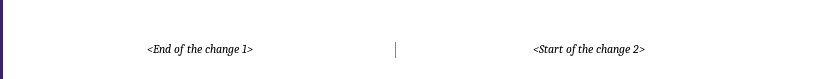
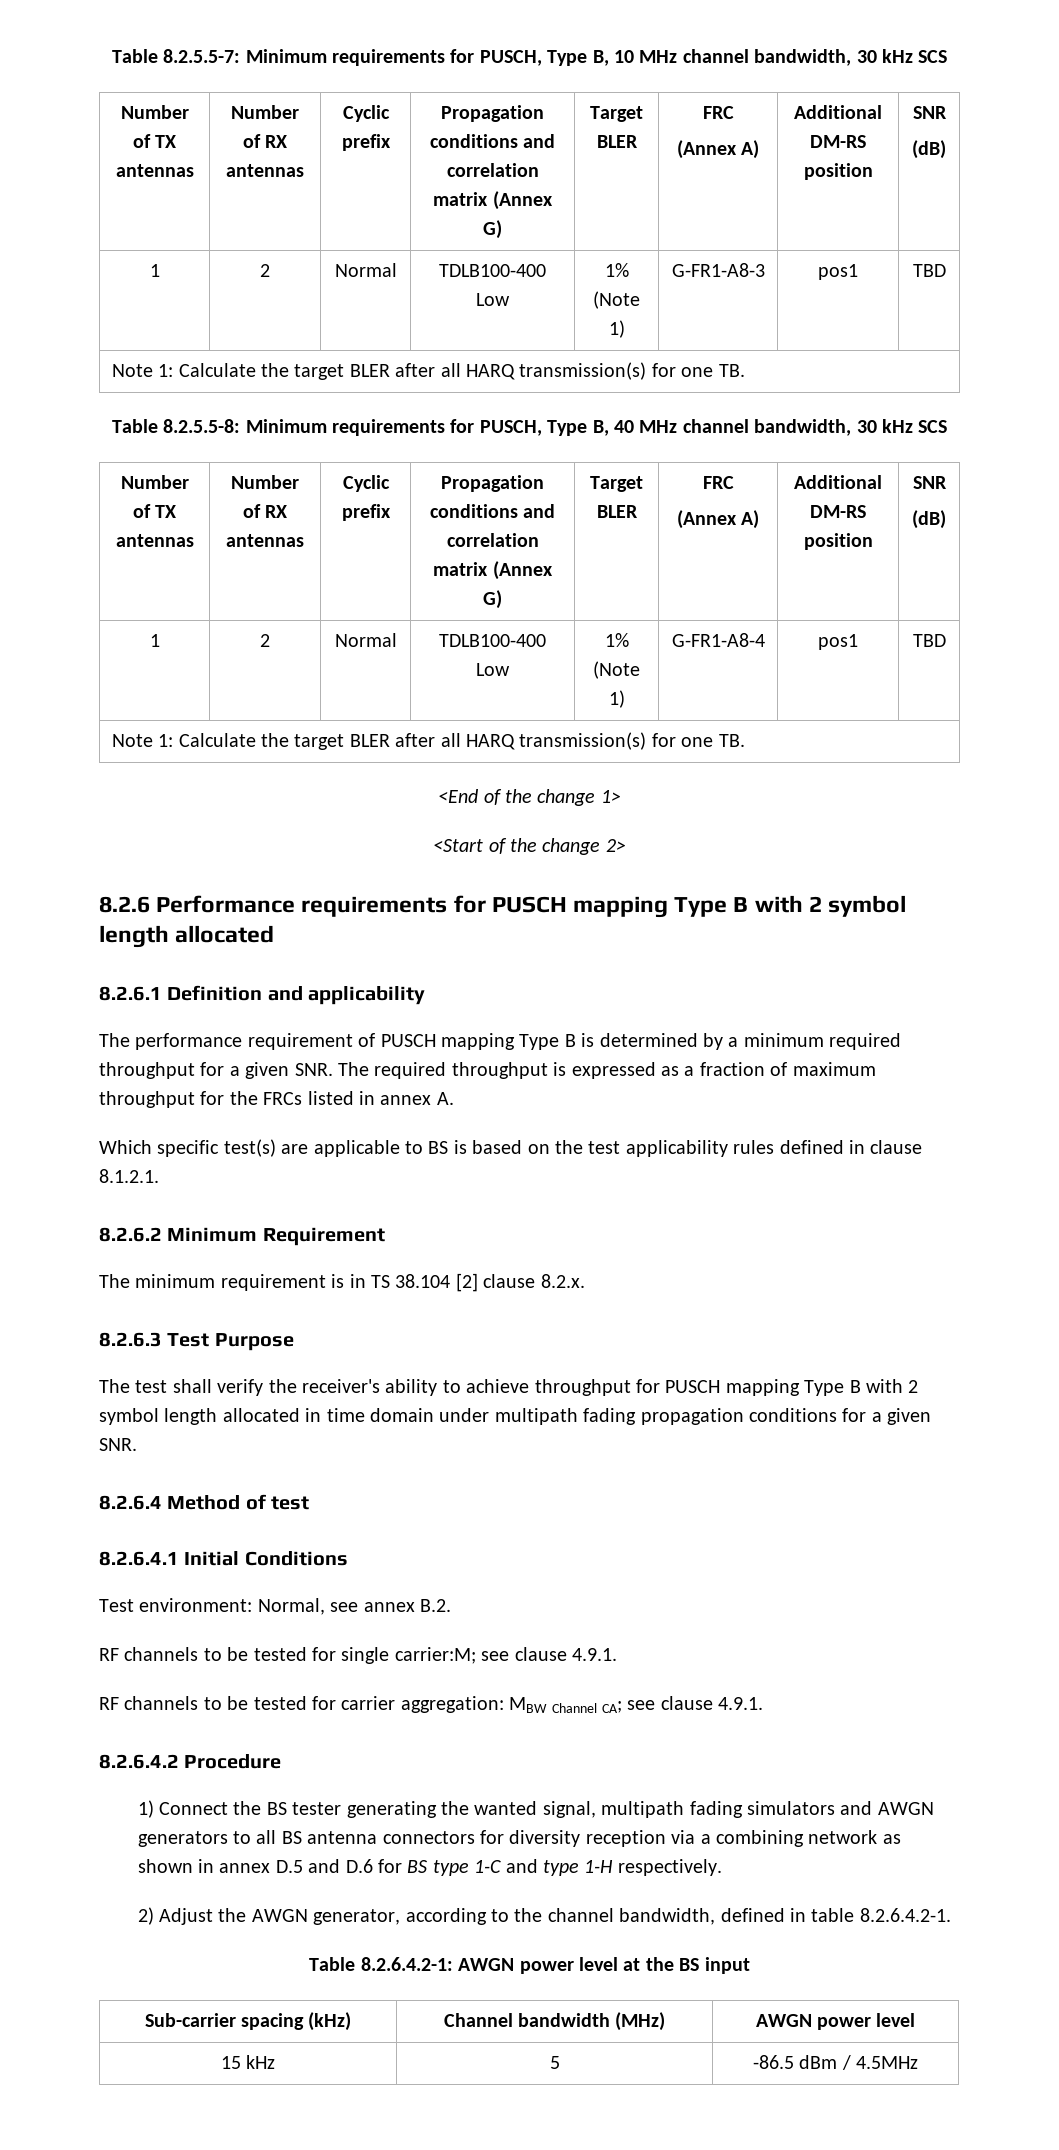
(147, 48) none -> [111,49,948,66] [120,105,189,119] [132,134,177,148] [115,164,194,177] [231,105,299,119] [242,134,288,148] [226,164,304,177] [342,105,390,122] [341,134,391,151] [441,105,544,122] [429,134,556,148] [446,163,539,177] [433,191,553,210] [483,220,503,239] [590,106,643,122] [596,135,638,148] [702,106,734,119] [676,140,760,159] [794,105,882,119] [810,135,866,148] [803,163,873,180] [912,106,947,119] [912,140,946,159] [149,264,160,277] [260,264,270,277] [334,263,397,277] [439,264,546,277] [476,293,511,306] [604,263,629,277] [593,291,640,309] [608,320,625,338] [671,263,765,277] [818,264,858,280] [912,264,946,277] [111,362,745,380] [111,419,948,436] [120,475,189,489] [132,504,177,518] [115,534,194,547] [231,475,299,489] [242,504,288,518] [226,534,304,547] [342,475,390,492] [341,504,391,521] [441,475,544,492] [429,504,556,518] [446,533,539,547] [433,561,553,580] [483,590,503,609] [590,476,643,492] [596,505,638,518] [702,476,734,489] [676,510,760,529] [794,475,882,489] [810,505,866,518] [803,533,873,550] [912,476,947,489] [912,510,946,529] [149,634,160,647] [260,634,270,647] [334,633,397,647] [439,634,546,647] [476,663,511,676] [604,633,629,647] [593,661,640,679] [608,690,625,708] [671,633,765,647] [818,634,858,650] [912,634,946,647] [111,732,745,750] Table 8.2.5.5-7: Minimum requirements for PUSCH, Type B, 10 MHz channel bandwidth, 30 kHz SCS // Number of TX antennas | Number of RX antennas | Cyclic prefix | Propagation conditions and correlation matrix (Annex G) | Target BLER | FRC // (Annex A) | Additional DM-RS position | SNR // (dB) // 1 | 2 | Normal | TDLB100-400 Low | 1% (Note 1) | G-FR1-A8-3 | pos1 | TBD // Note 1: Calculate the target BLER after all HARQ transmission(s) for one TB. // Table 8.2.5.5-8: Minimum requirements for PUSCH, Type B, 40 MHz channel bandwidth, 30 kHz SCS // Number of TX antennas | Number of RX antennas | Cyclic prefix | Propagation conditions and correlation matrix (Annex G) | Target BLER | FRC // (Annex A) | Additional DM-RS position | SNR // (dB) // 1 | 2 | Normal | TDLB100-400 Low | 1% (Note 1) | G-FR1-A8-4 | pos1 | TBD // Note 1: Calculate the target BLER after all HARQ transmission(s) for one TB. //
(646, 49) none -> [99,895,907,918] [99,925,275,948] [99,985,426,1005] [99,1033,902,1050] [99,1062,876,1079] [99,1091,454,1108] [99,1139,923,1157] [99,1169,159,1183] [99,1227,385,1246] [99,1273,585,1292] [99,1332,294,1351] [99,1379,919,1396] [99,1408,932,1425] [99,1438,137,1451] [99,1494,310,1510] [99,1551,348,1566] [99,1598,451,1615] [99,1647,617,1664] [99,1696,764,1713] [99,1754,282,1769] [137,1800,934,1818] [137,1830,901,1847] [137,1859,722,1876] [137,1907,951,1925] [309,1957,750,1974] [144,2012,352,2031] [443,2012,666,2031] [755,2013,916,2030] [220,2055,276,2069] [549,2056,560,2069] [752,2055,919,2070] // 8.2.6 Performance requirements for PUSCH mapping Type B with 2 symbol length allocated // 8.2.6.1 Definition and applicability // The performance requirement of PUSCH mapping Type B is determined by a minimum required throughput for a given SNR. The required throughput is expressed as a fraction of maximum throughput for the FRCs listed in annex A. // Which specific test(s) are applicable to BS is based on the test applicability rules defined in clause 8.1.2.1. // 8.2.6.2 Minimum Requirement // The minimum requirement is in TS 38.104 [2] clause 8.2.x. // 8.2.6.3 Test Purpose // The test shall verify the receiver's ability to achieve throughput for PUSCH mapping Type B with 2 symbol length allocated in time domain under multipath fading propagation conditions for a given SNR. // 8.2.6.4 Method of test // 8.2.6.4.1 Initial Conditions // Test environment: Normal, see annex B.2. // RF channels to be tested for single carrier:M; see clause 4.9.1. // RF channels to be tested for carrier aggregation: MBW Channel CA; see clause 4.9.1. // 8.2.6.4.2 Procedure // 1) Connect the BS tester generating the wanted signal, multipath fading simulators and AWGN generators to all BS antenna connectors for diversity reception via a combining network as shown in annex D.5 and D.6 for BS type 1-C and type 1-H respectively. // 2) Adjust the AWGN generator, according to the channel bandwidth, defined in table 8.2.6.4.2-1. // Table 8.2.6.4.2-1: AWGN power level at the BS input // Sub-carrier spacing (kHz) | Channel bandwidth (MHz) | AWGN power level // 15 kHz | 5 | -86.5 dBm / 4.5MHz

